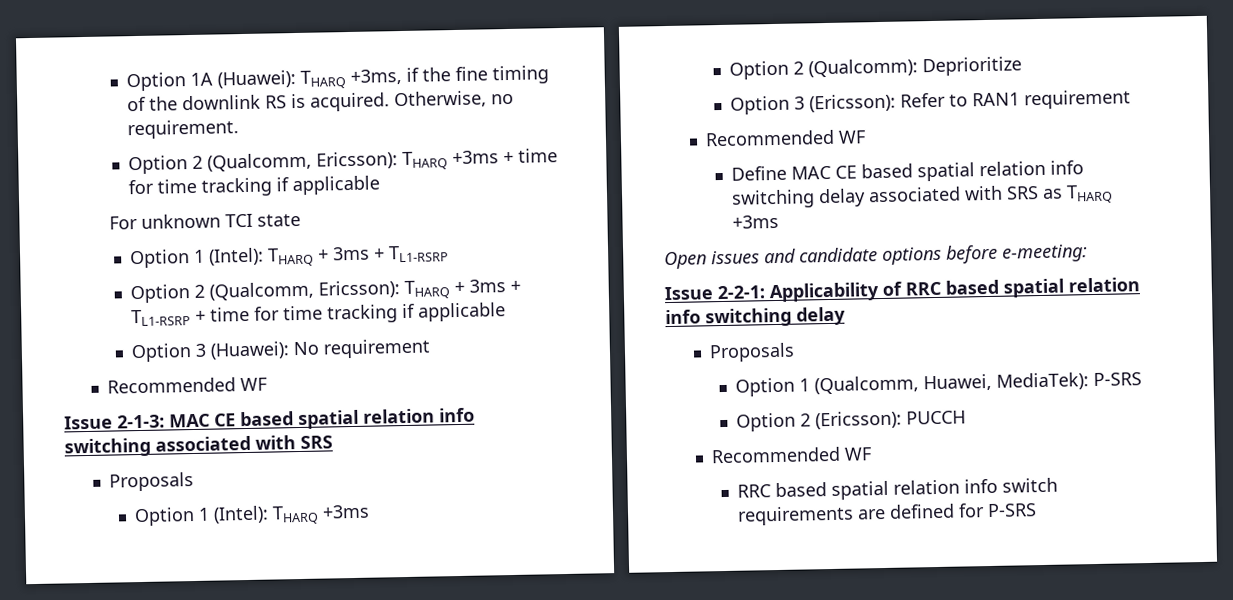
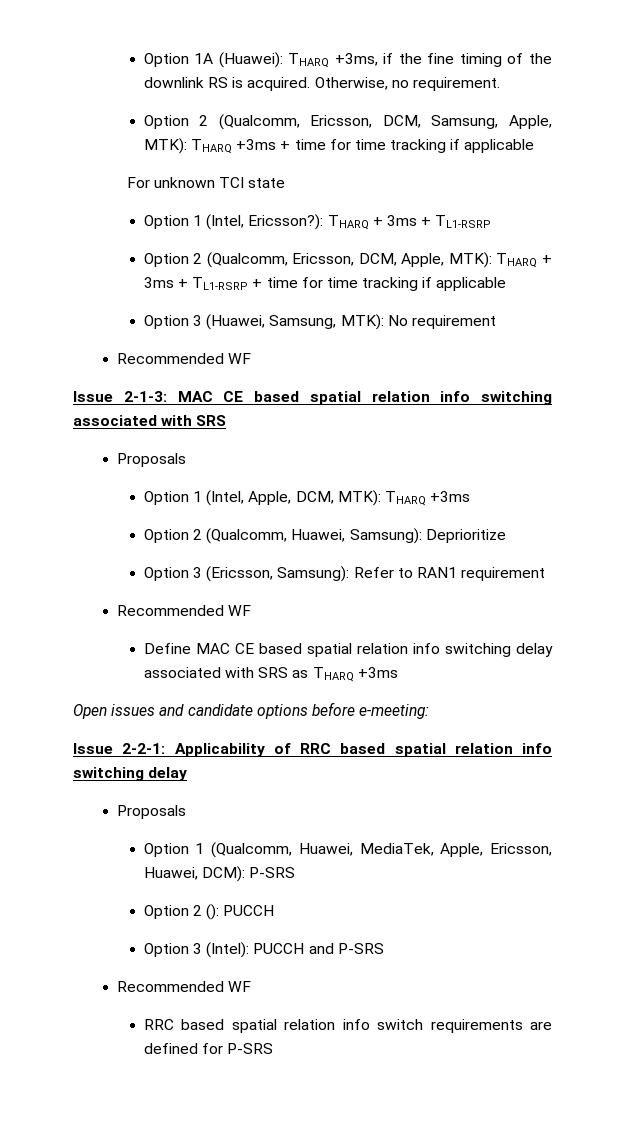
[315,151,398,170] Ericsson): -> [310,115,552,129] [143,138,187,154] Ericsson, DCM, Samsung, Apple, MTK):
[207,247,264,266] (Intel): -> [206,214,324,230] (Intel, Ericsson?):
[317,280,400,299] Ericsson): -> [292,252,492,268] Ericsson, DCM, Apple, MTK):
[209,341,290,360] (Huawei): -> [206,314,384,330] (Huawei, Samsung, MTK):
[212,505,269,524] (Intel): -> [206,490,381,506] (Intel, Apple, DCM, MTK):
[807,58,918,78] (Qualcomm): -> [206,528,422,544] (Qualcomm, Huawei, Samsung):
[808,93,896,113] (Ericsson): -> [206,566,350,582] (Ericsson, Samsung):
[995,372,1089,391] MediaTek): -> [359,843,552,857] [143,866,245,882] MediaTek, Apple, Ericsson, Huawei, DCM):
[814,410,966,430] (Ericsson): PUCCH -> [206,904,275,920] [143,942,384,958] (): PUCCH // Option 3 (Intel): PUCCH and P-SRS

